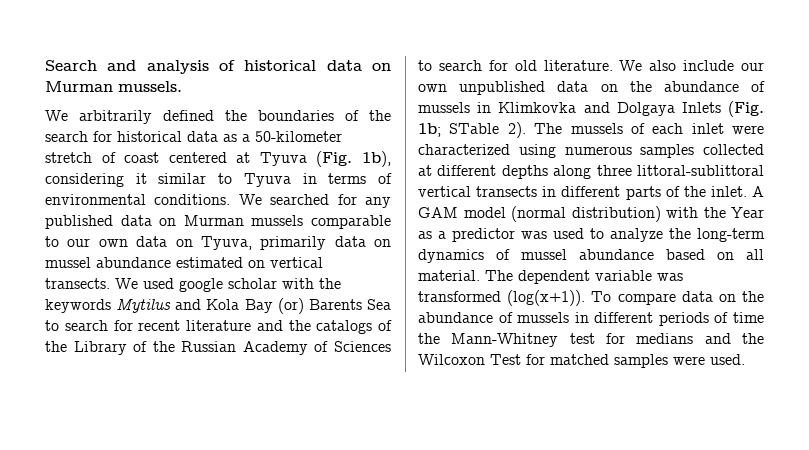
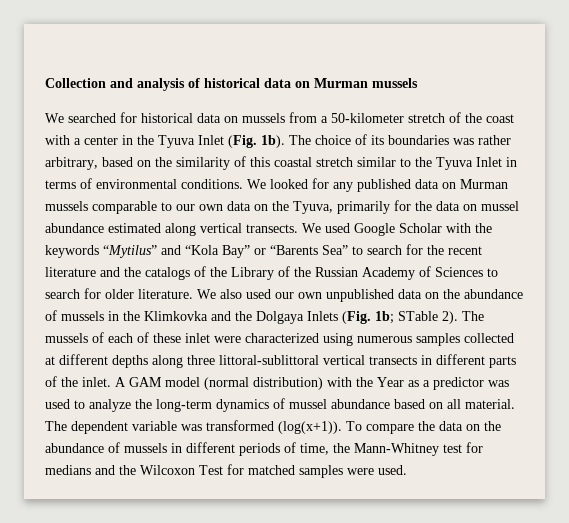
[45,60,97,71] Search -> [45,78,106,88] Collection
[118,81,182,92] [45,110,391,124] [45,131,342,142] [45,151,391,167] [45,173,291,187] mussels. // We arbitrarily defined the boundaries of the search for historical data as a 50-kilometer stretch of coast centered at Tyuva (Fig. 1b), considering it similar to Tyuva -> [372,78,418,88] [45,112,514,123] [45,134,511,148] [45,156,502,170] mussels // We searched for historical data on mussels from a 50-kilometer stretch of the coast with a center in the Tyuva Inlet (Fig. 1b). The choice of its boundaries was rather arbitrary, based on the similarity of this coastal stretch similar to the Tyuva Inlet
[270,194,330,205] searched -> [270,179,308,189] looked
(193, 243) none -> [272,201,289,211] the
(327, 243) none -> [394,200,432,211] for the
[248,260,265,268] on -> [165,223,196,236] along
[179,278,277,292] google scholar -> [354,223,442,236] Google Scholar
[116,298,391,314] [45,320,133,331] Mytilus and Kola Bay (or) Barents Sea to search for -> [103,244,444,258] “Mytilus” and “Kola Bay” or “Barents Sea” to search for the
[514,60,537,71] old -> [105,289,134,299] older
[683,60,735,71] include -> [246,289,271,299] used
(492, 107) none -> [123,311,140,321] the
(610, 107) none -> [235,311,252,321] the
(684, 128) none -> [137,332,181,343] of these
(676, 299) none -> [418,421,435,431] the
[733,312,764,323] time -> [300,443,329,455] time,

